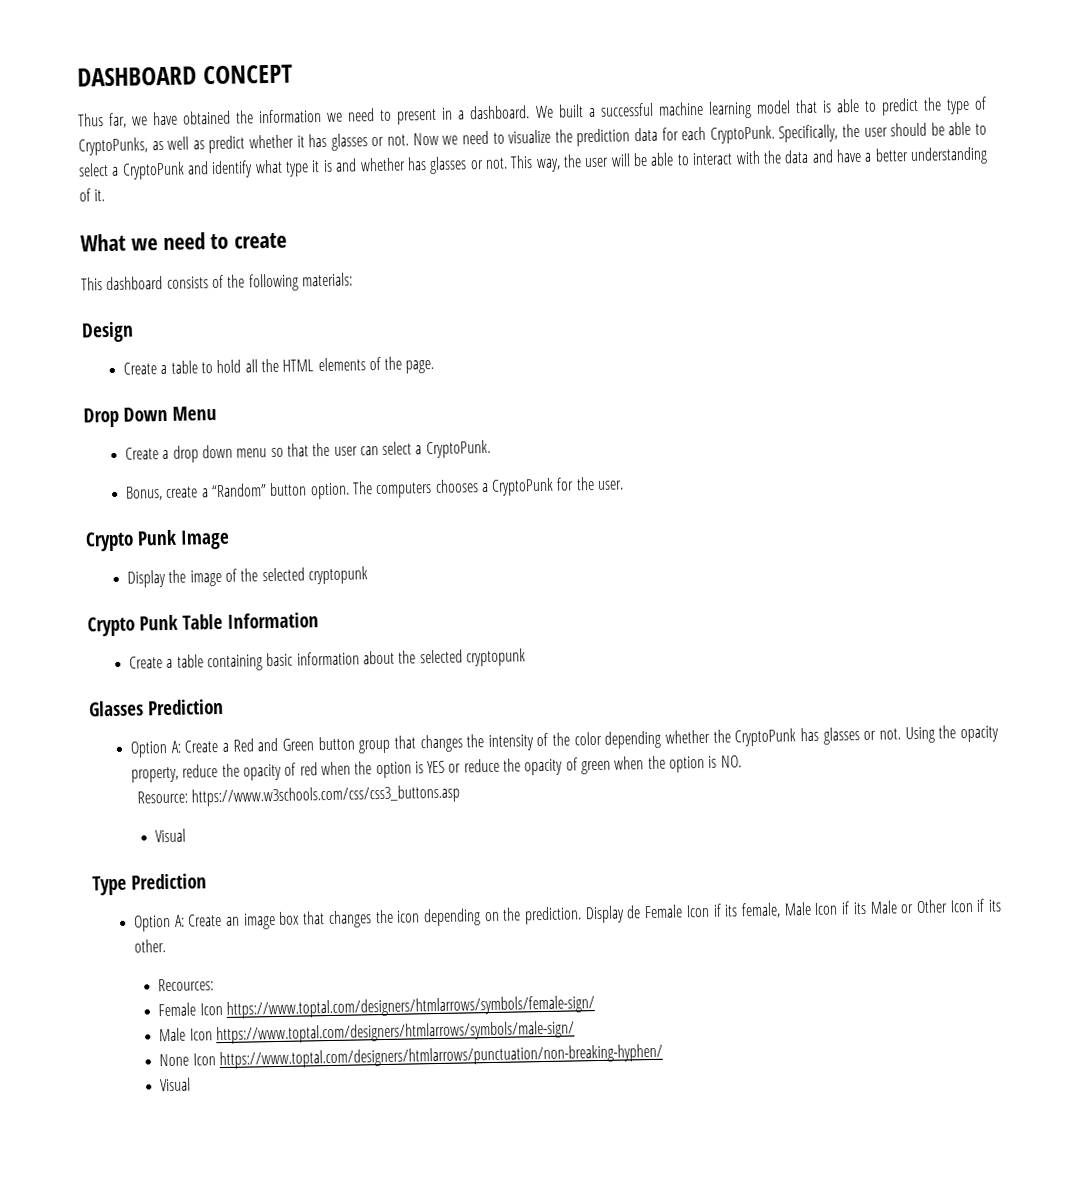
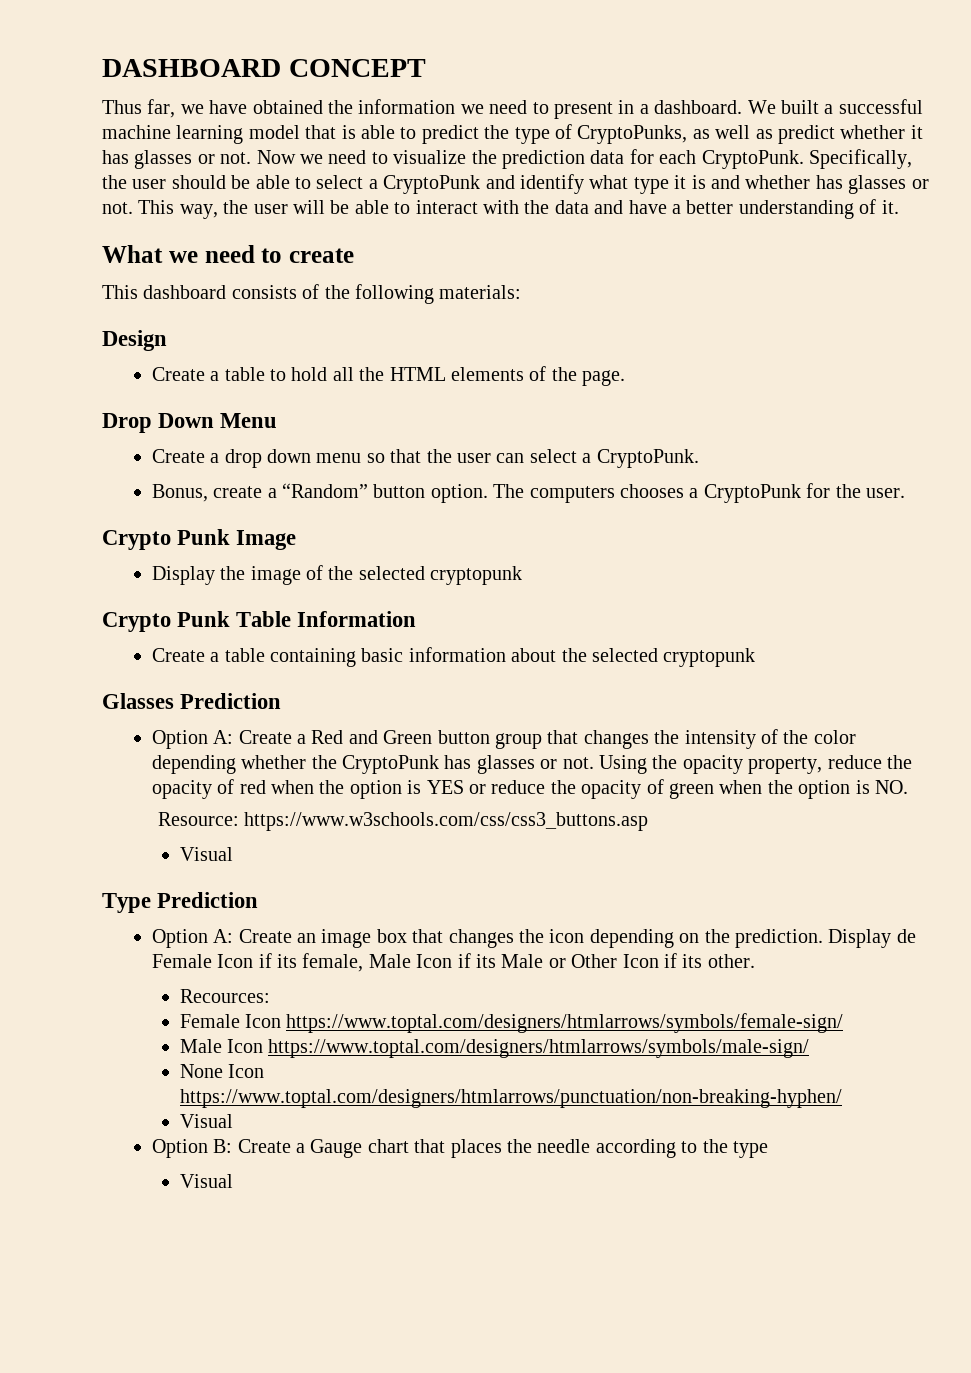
(192, 1084) none -> [151,1139,768,1158] [179,1174,233,1188] // Option B: Create a Gauge chart that places the needle according to the type // Visual

